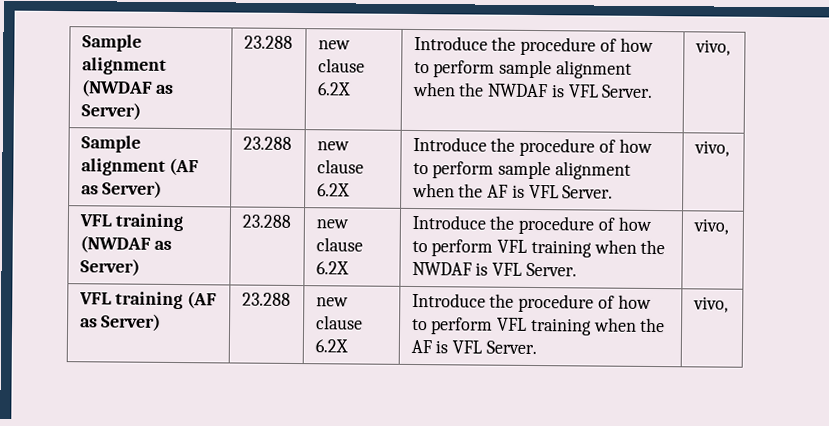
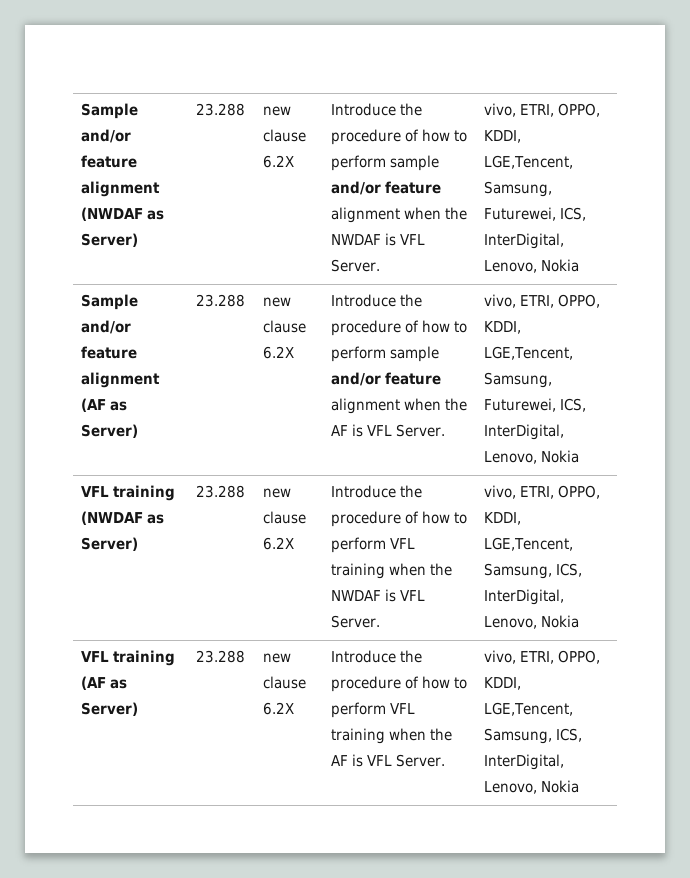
[81,34,142,52] Sample -> [81,103,139,119] [81,129,132,143] [81,155,138,168] Sample and/or feature
(553, 69) none -> [331,181,442,195] and/or feature
[80,135,141,153] // Sample -> [520,103,601,117] [484,130,522,143] [484,155,574,169] [484,181,553,197] [484,207,587,221] [484,233,565,249] [484,259,580,273] [81,294,139,310] [81,320,132,334] [81,346,138,359] ETRI, OPPO, KDDI, LGE,Tencent, Samsung, Futurewei, ICS, InterDigital, Lenovo, Nokia // Sample and/or feature
(552, 170) none -> [331,372,442,386] and/or feature
(730, 148) none -> [520,294,601,308] [484,321,522,334] [484,346,574,360] [484,372,553,388] [484,398,587,412] [484,424,565,440] [484,450,580,464] ETRI, OPPO, KDDI, LGE,Tencent, Samsung, Futurewei, ICS, InterDigital, Lenovo, Nokia
(729, 226) none -> [520,485,601,499] [484,512,522,525] [484,537,574,551] [484,563,583,579] [484,589,565,605] [484,615,580,629] ETRI, OPPO, KDDI, LGE,Tencent, Samsung, ICS, InterDigital, Lenovo, Nokia
(729, 304) none -> [520,650,601,664] [484,677,522,690] [484,702,574,716] [484,728,583,744] [484,754,565,770] [484,780,580,794] ETRI, OPPO, KDDI, LGE,Tencent, Samsung, ICS, InterDigital, Lenovo, Nokia

